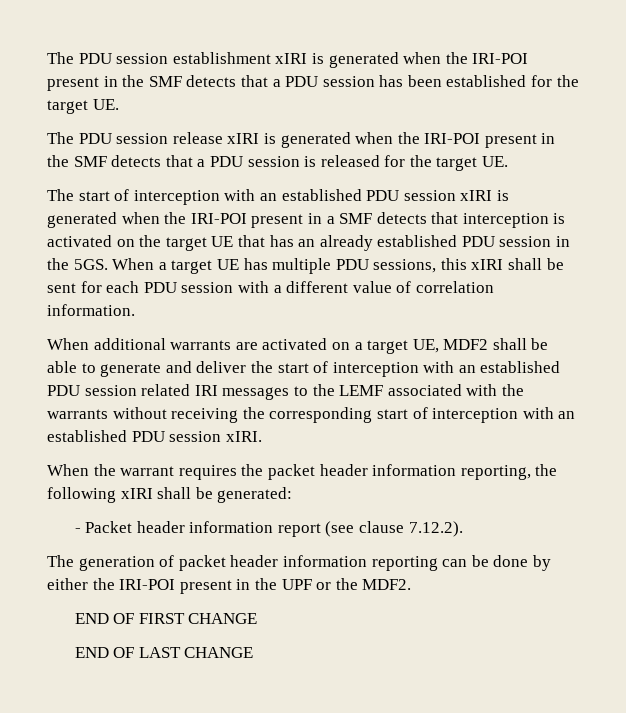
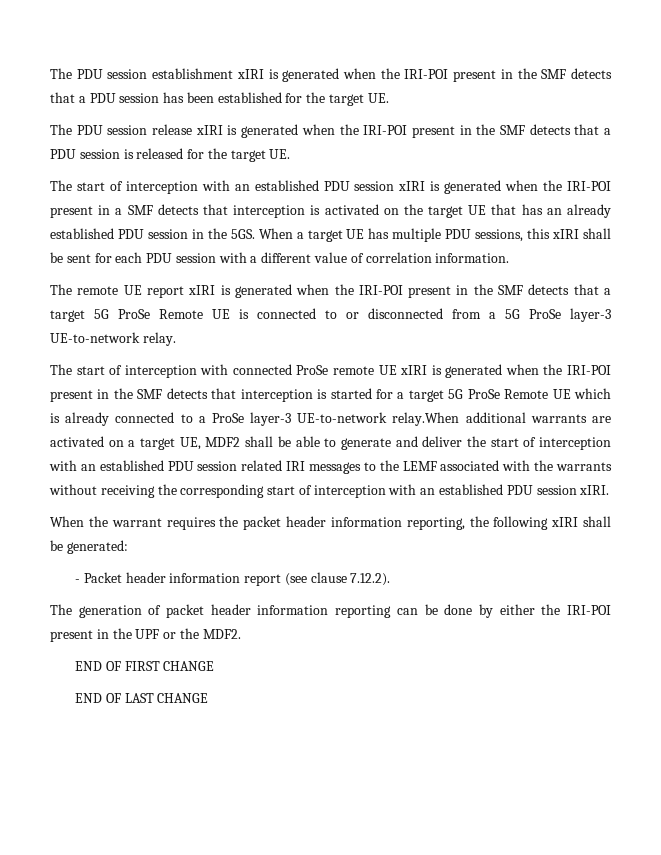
[47,338,89,350] When -> [50,284,611,298] [50,308,611,322] [50,332,176,346] [50,364,611,378] [50,388,611,402] [50,412,460,426] The remote UE report xIRI is generated when the IRI-POI present in the SMF detects that a target 5G ProSe Remote UE is connected to or disconnected from a 5G ProSe layer-3 UE-to-network relay. // The start of interception with connected ProSe remote UE xIRI is generated when the IRI-POI present in the SMF detects that interception is started for a target 5G ProSe Remote UE which is already connected to a ProSe layer-3 UE-to-network relay.When

